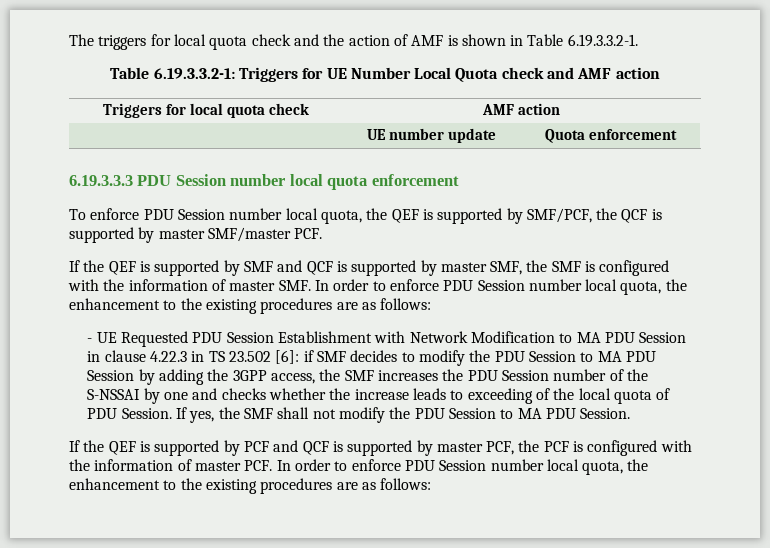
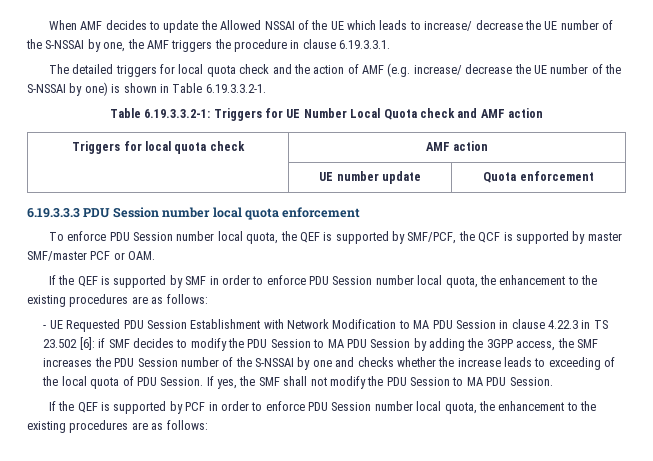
[69,34,94,46] The -> [48,20,614,33] [26,39,391,52] [48,64,114,74] When AMF decides to update the Allowed NSSAI of the UE which leads to increase/ decrease the UE number of the S-NSSAI by one, the AMF triggers the procedure in clause 6.19.3.3.1. // The detailed
(444, 40) none -> [387,63,622,77] [27,82,108,96] (e.g. increase/ decrease the UE number of the S-NSSAI by one)
[294,228,323,239] PCF. -> [90,251,156,260] PCF or OAM.
[277,260,670,276] [68,279,329,291] and QCF is supported by master SMF, the SMF is configured with the information of master SMF. In -> [209,276,219,285] in
[273,440,692,456] [69,459,291,471] and QCF is supported by master PCF, the PCF is configured with the information of master PCF. In -> [208,402,218,411] in

